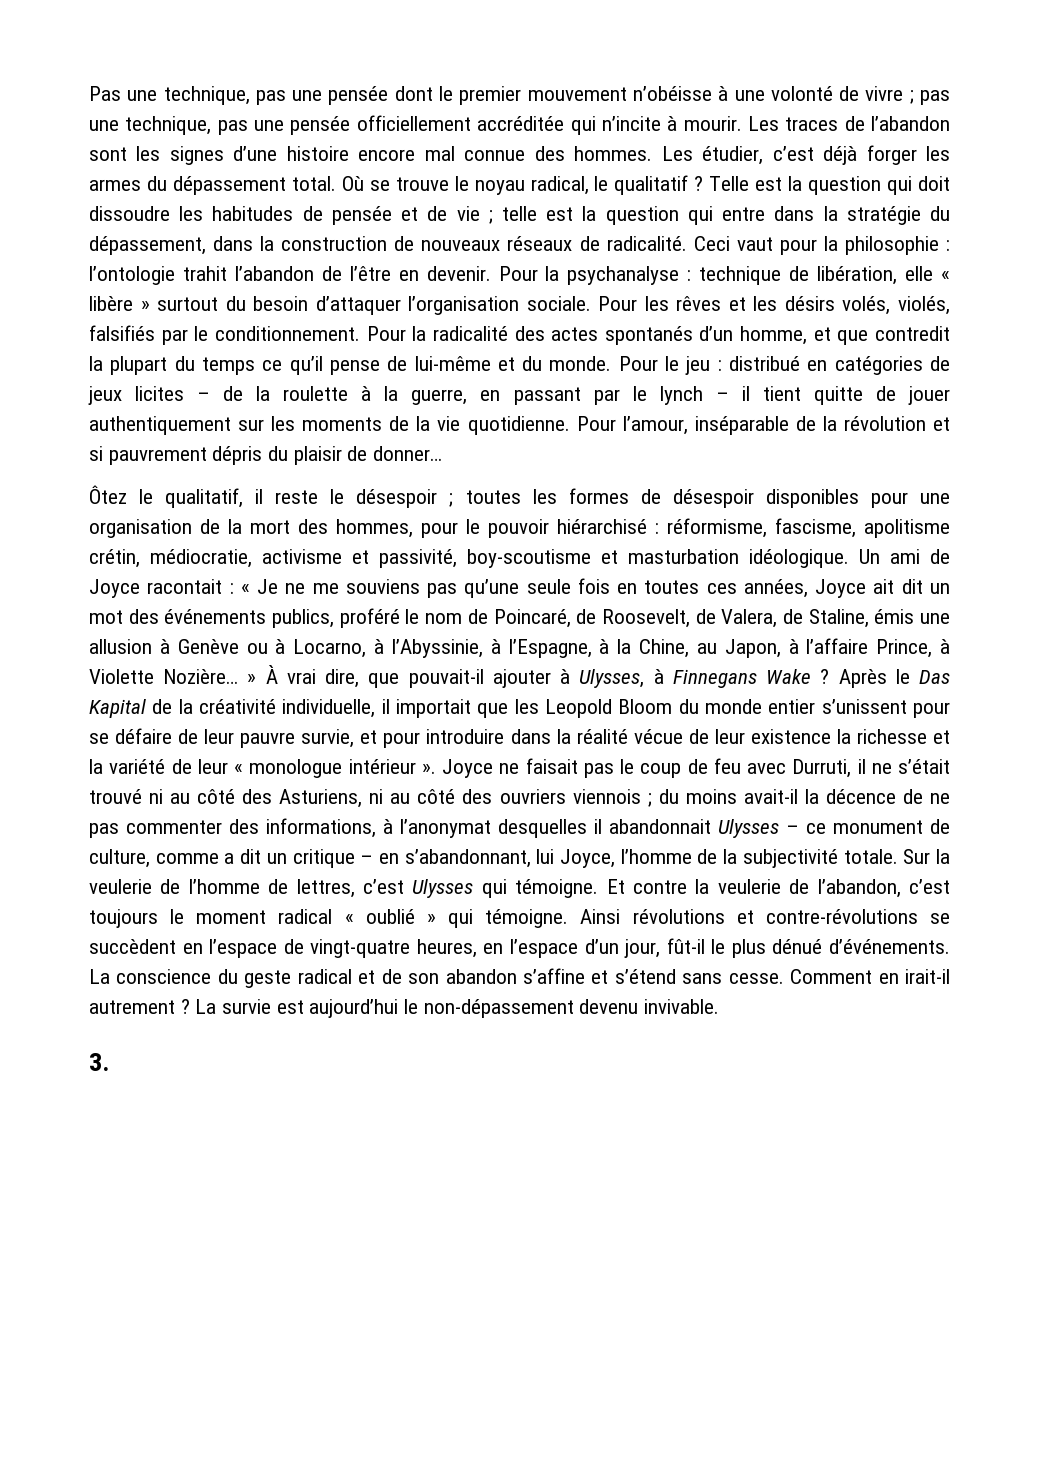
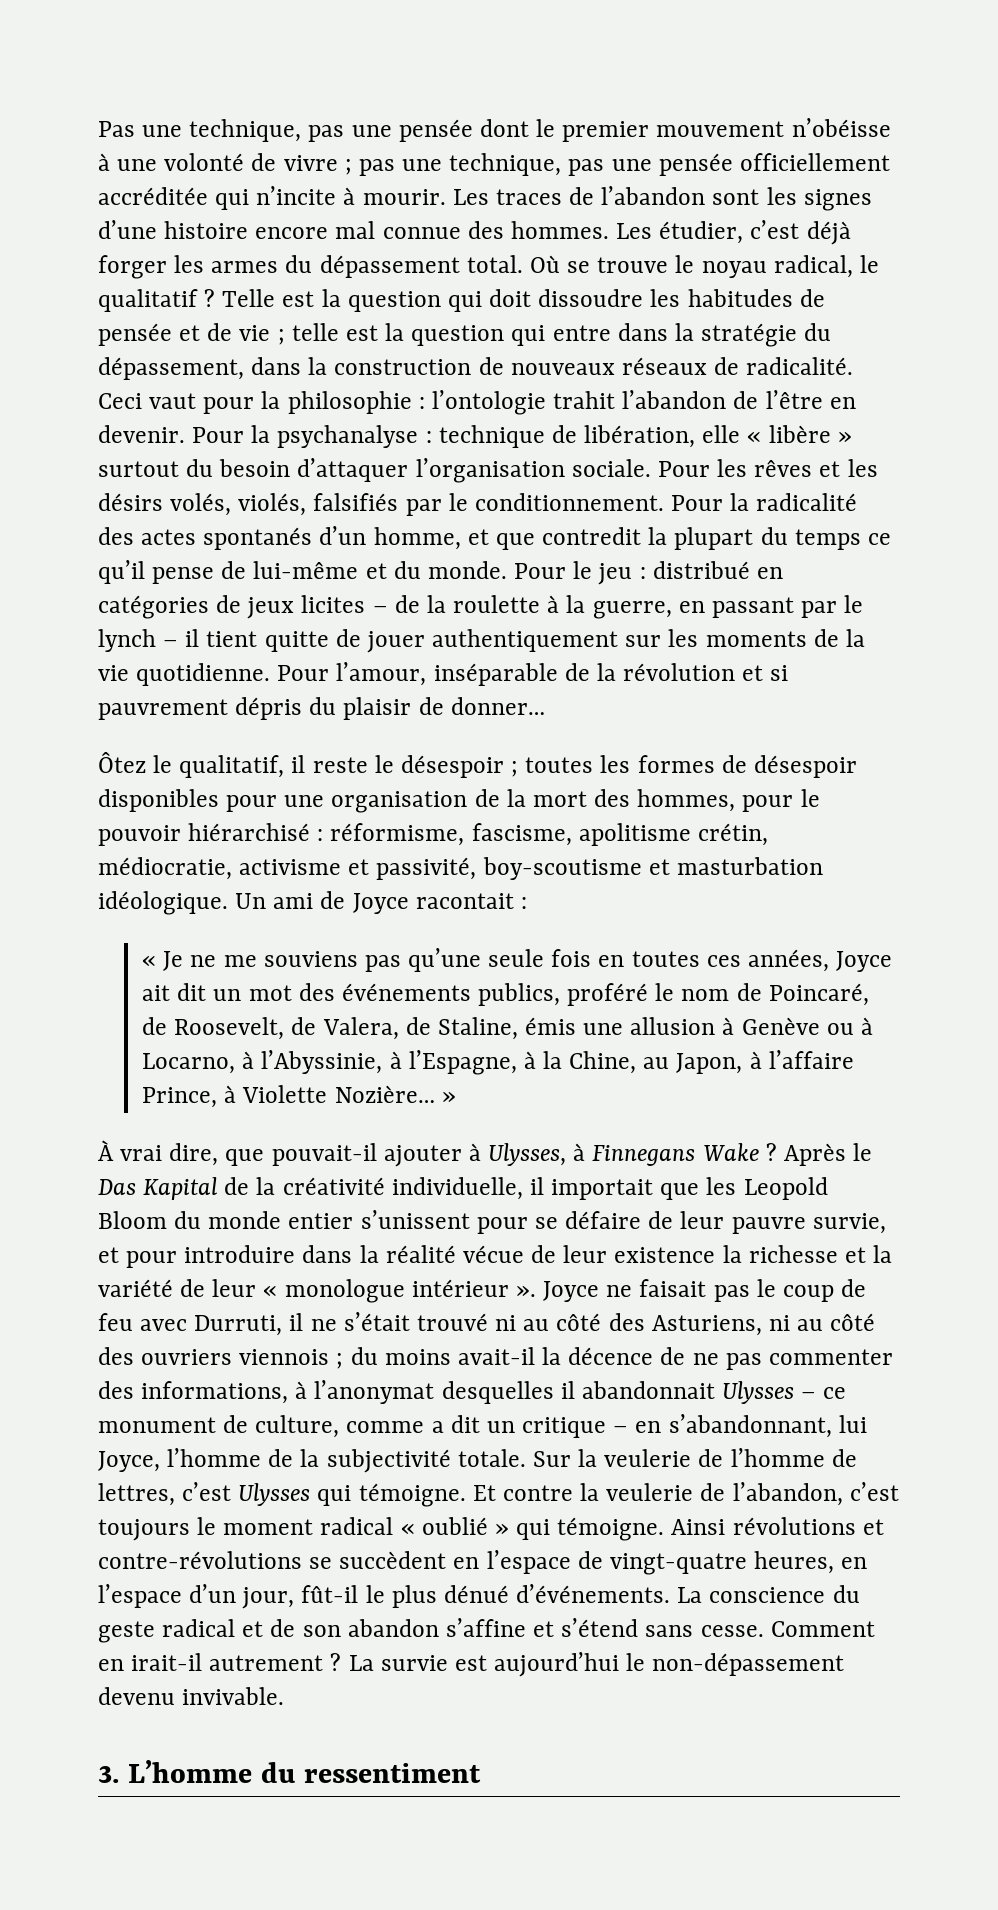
(234, 588) none -> (527, 903) //
(257, 679) none -> (456, 1097) //
(110, 1062) none -> [127,1760,481,1783] L’homme du ressentiment

